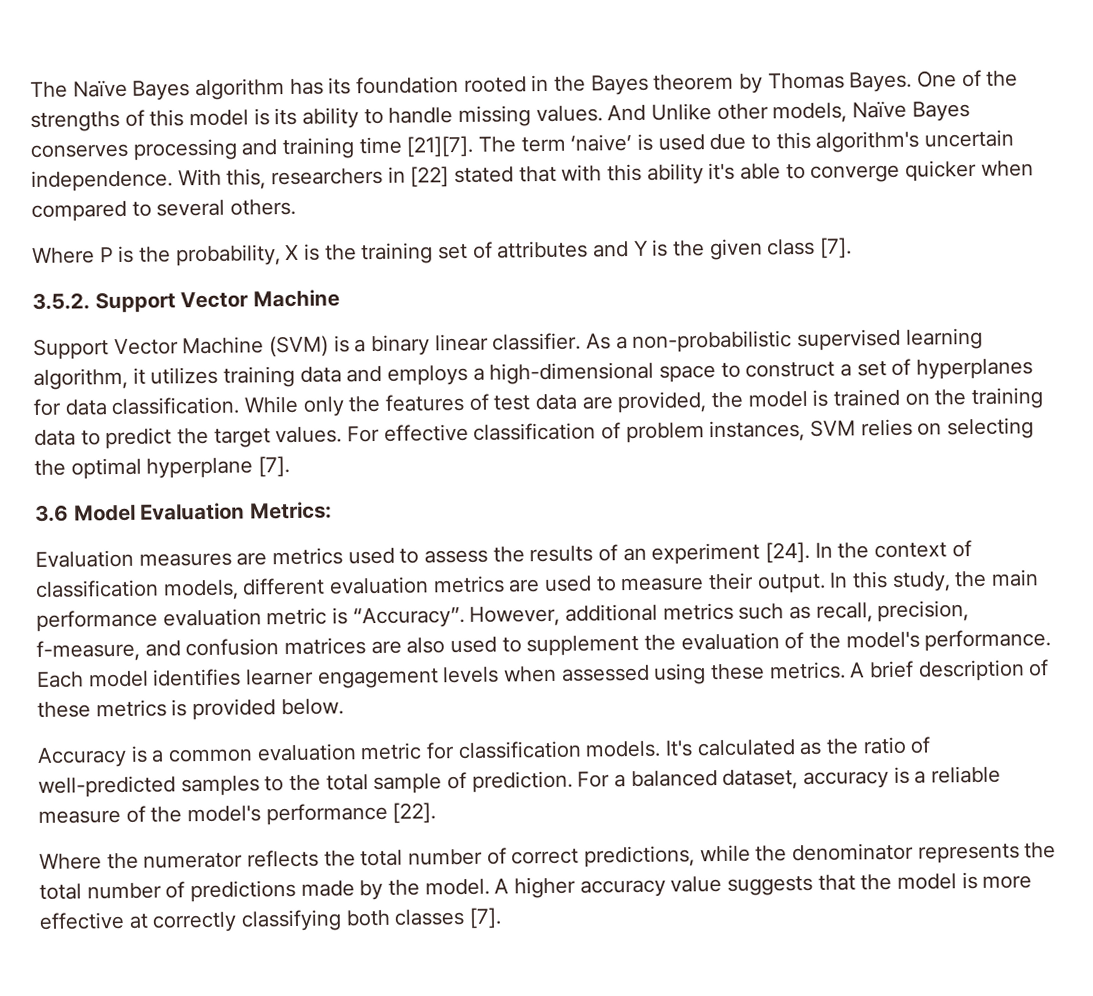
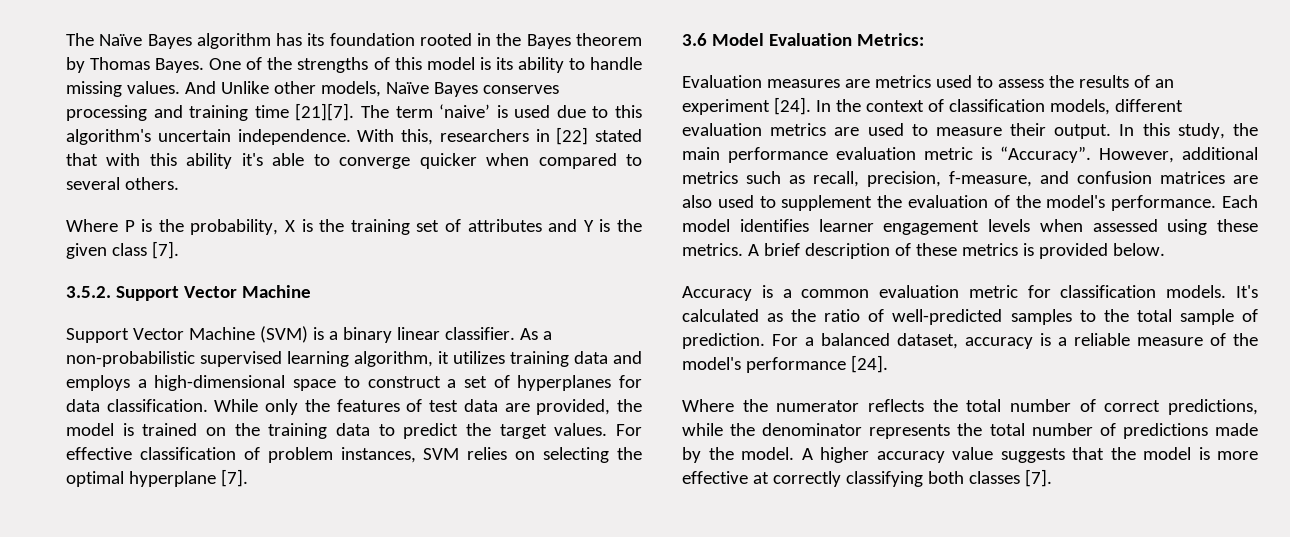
[392,802,437,824] [22]. -> [850,355,888,373] [24].

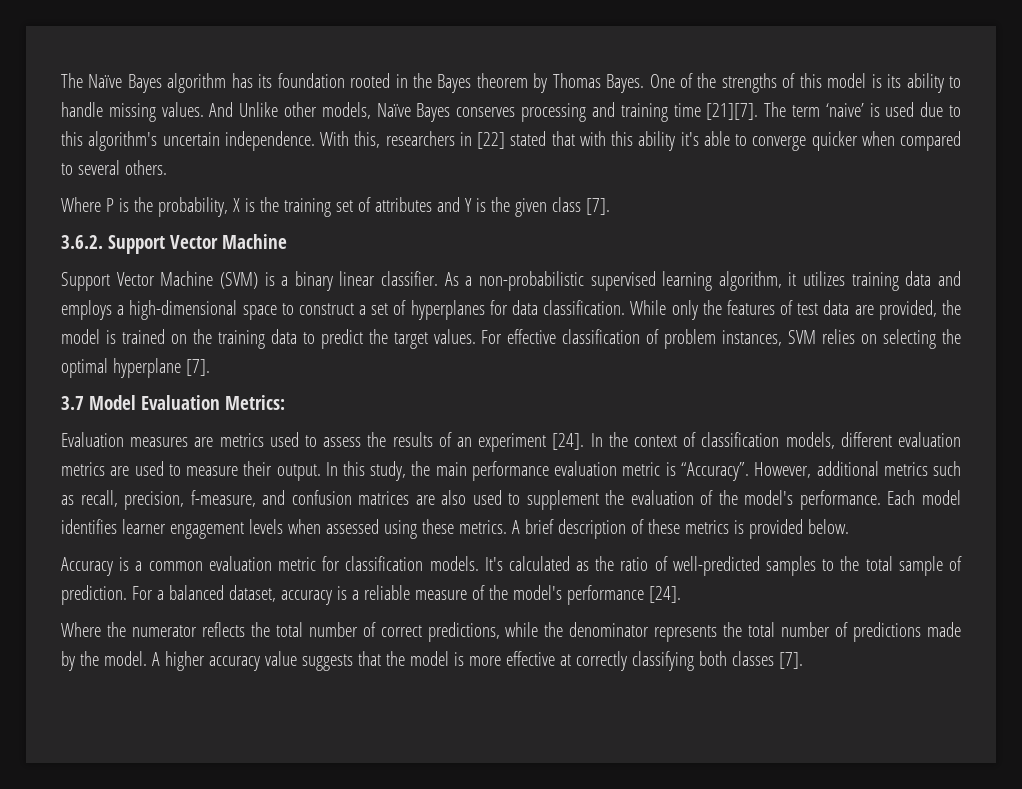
[66,286,111,298] 3.5.2. -> [61,235,103,249] 3.6.2.
[682,33,707,46] 3.6 -> [61,396,84,410] 3.7

